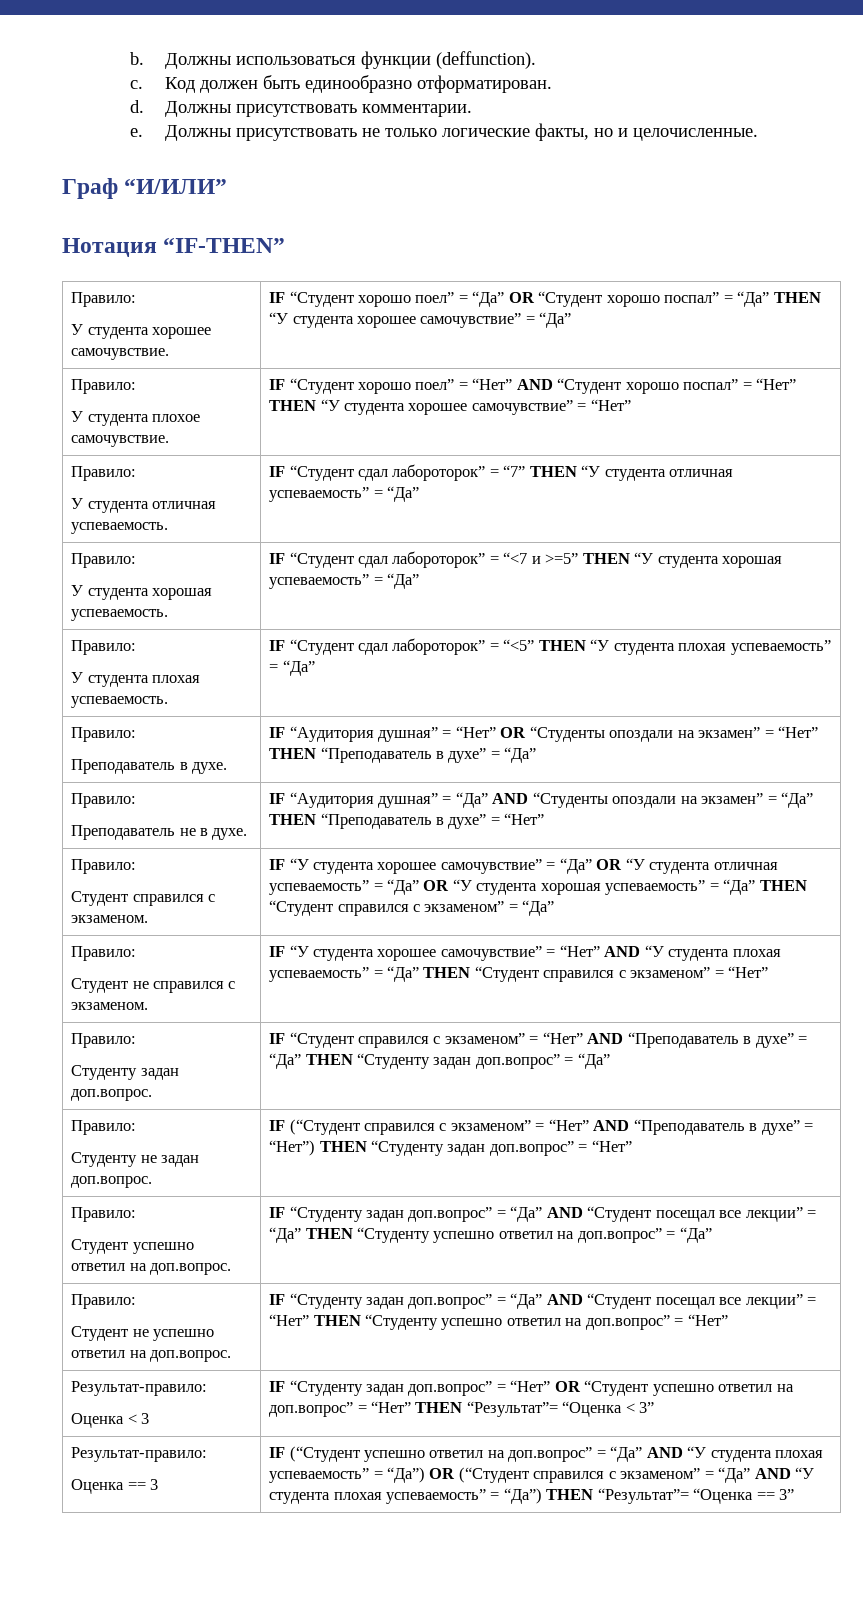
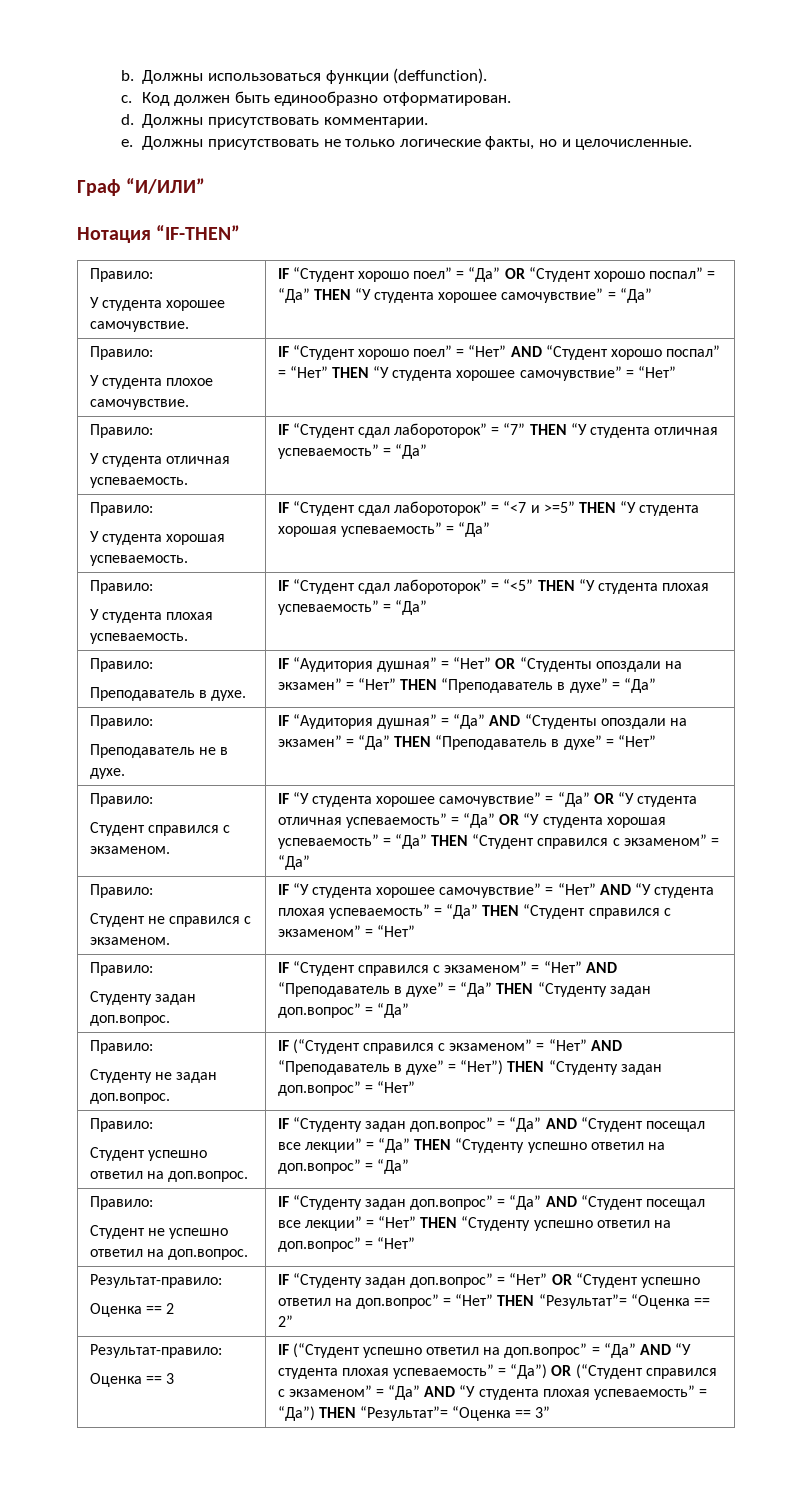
[127,1413,150,1424] < 3 -> [145,1303,174,1314] == 2
[625,1402,655,1413] < 3” -> [694,1298,711,1306] [277,1315,293,1327] == 2”

